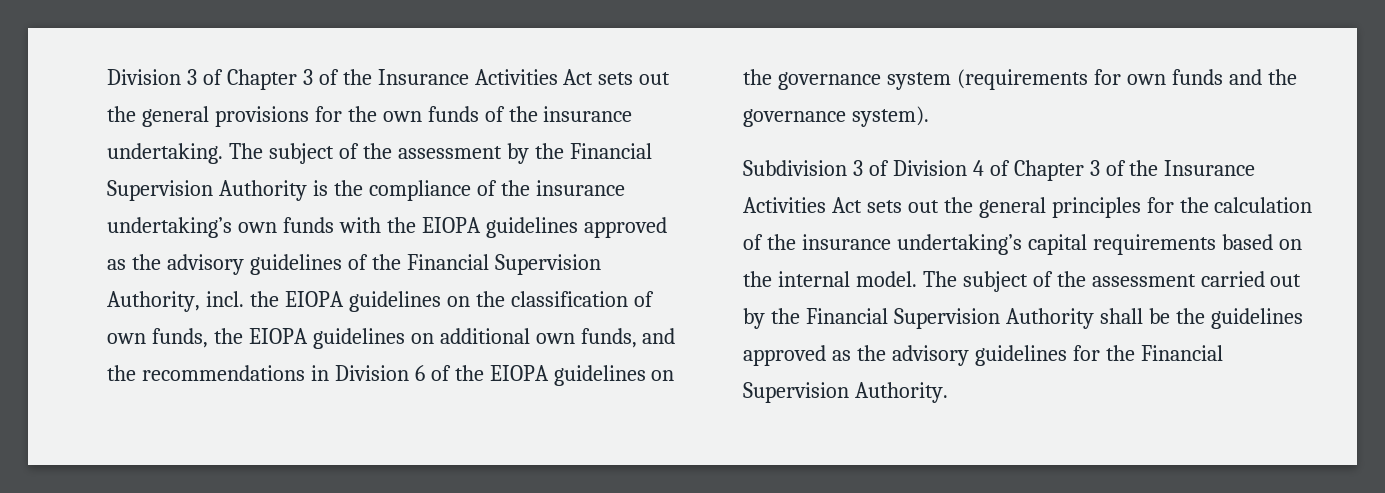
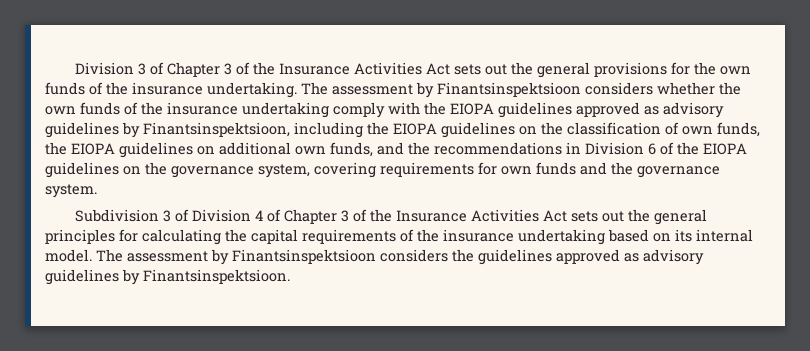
[268,143,652,164] [107,180,625,201] [107,217,334,238] subject of the assessment by the Financial Supervision Authority is the compliance of the insurance undertaking’s own funds -> [332,82,741,98] [45,102,385,118] assessment by Finantsinspektsioon considers whether the own funds of the insurance undertaking comply
[131,254,601,275] [107,291,244,312] the advisory guidelines of the Financial Supervision Authority, incl. -> [663,102,724,118] [45,122,363,138] advisory guidelines by Finantsinspektsioon, including
[886,69,1088,90] system (requirements -> [258,162,474,178] system, covering requirements
[851,106,929,127] system). -> [45,184,97,198] system.
[1179,197,1313,213] [743,234,1216,255] the calculation of the insurance undertaking’s capital requirements -> [142,229,605,245] calculating the capital requirements of the insurance undertaking
[743,271,772,287] the -> [675,229,692,242] its
[962,271,1302,292] [743,308,1170,329] subject of the assessment carried out by the Financial Supervision Authority shall be -> [127,249,448,265] assessment by Finantsinspektsioon considers
[856,345,1223,366] [743,382,948,403] the advisory guidelines for the Financial Supervision Authority. -> [643,249,704,265] [45,269,290,285] advisory guidelines by Finantsinspektsioon.

